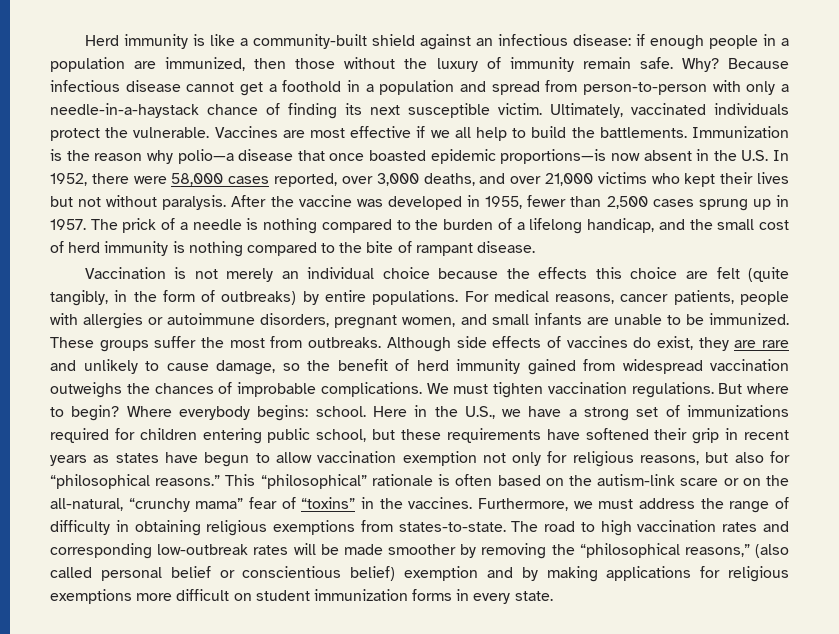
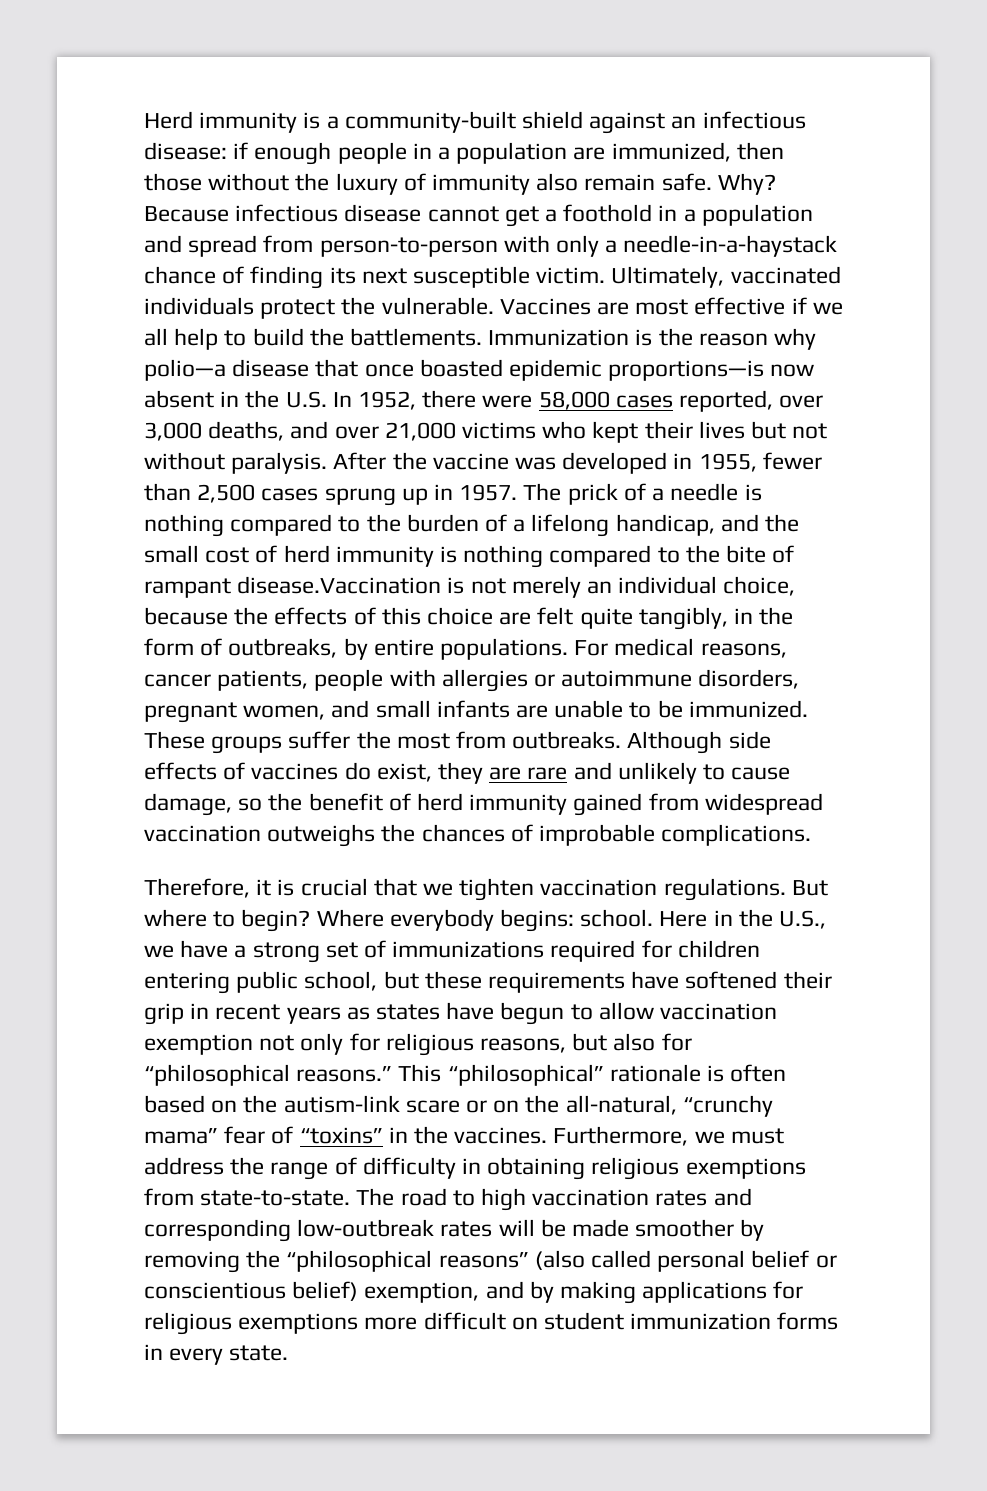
[209,34,235,46] like -> (321, 120) none
(574, 64) none -> [536,173,579,191] also
[477,241,536,253] [84,267,166,279] disease. // Vaccination -> [237,576,442,594] disease.Vaccination
[382,267,430,279] choice -> [723,576,796,596] choice,
(588, 273) none -> [353,607,376,625] of
[748,267,790,282] (quite -> [579,608,633,629] quite
[221,291,297,305] outbreaks) -> [228,638,338,658] outbreaks,
[426,383,489,394] We must -> [144,878,454,898] // Therefore, it is crucial that we
[398,522,506,532] states-to-state. -> [200,1190,351,1206] state-to-state.
[684,544,750,557] reasons,” -> [438,1252,529,1268] reasons”
[404,566,478,581] exemption -> [364,1282,480,1303] exemption,

